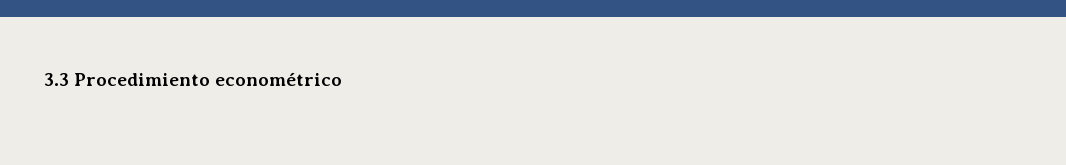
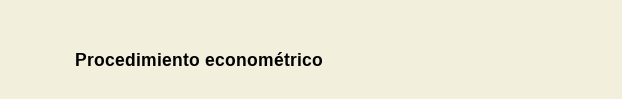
[44,73,69,86] 3.3 -> (75, 59) none

